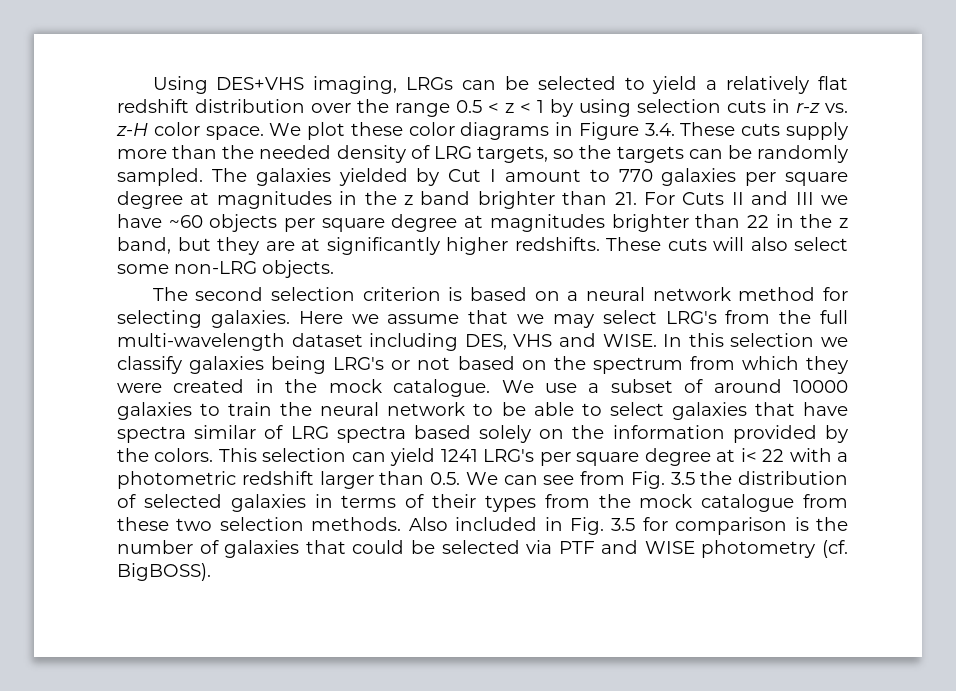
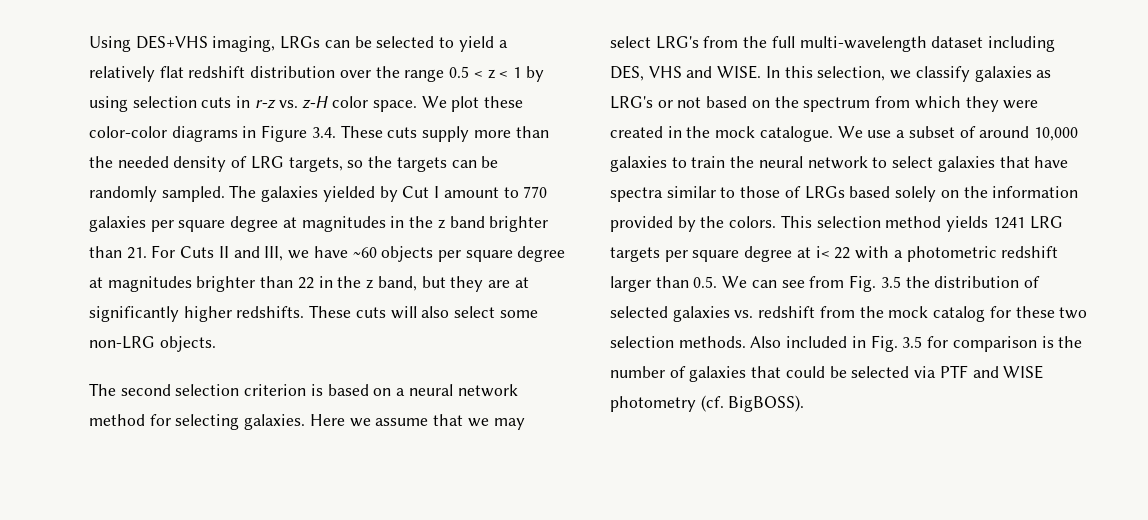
[408,122,455,136] color -> [89,126,167,138] color-color
[795,192,814,205] III -> [264,246,284,261] III,
[730,333,815,347] selection -> [817,66,886,81] selection,
[271,356,327,374] being -> [1036,70,1052,78] as
[792,380,848,393] 10000 -> [1033,127,1078,141] 10,000
[501,402,602,416] be able to -> (888, 162) none
[264,425,406,443] of LRG spectra -> [720,186,845,199] to those of LRGs
[351,448,535,466] can yield 1241 LRG's -> [885,216,1063,232] [610,247,660,262] method yields 1241 LRG targets
[314,494,536,512] in terms of their types -> [734,306,816,318] vs. redshift
[701,494,849,512] catalogue from -> [933,306,1011,322] catalog for

